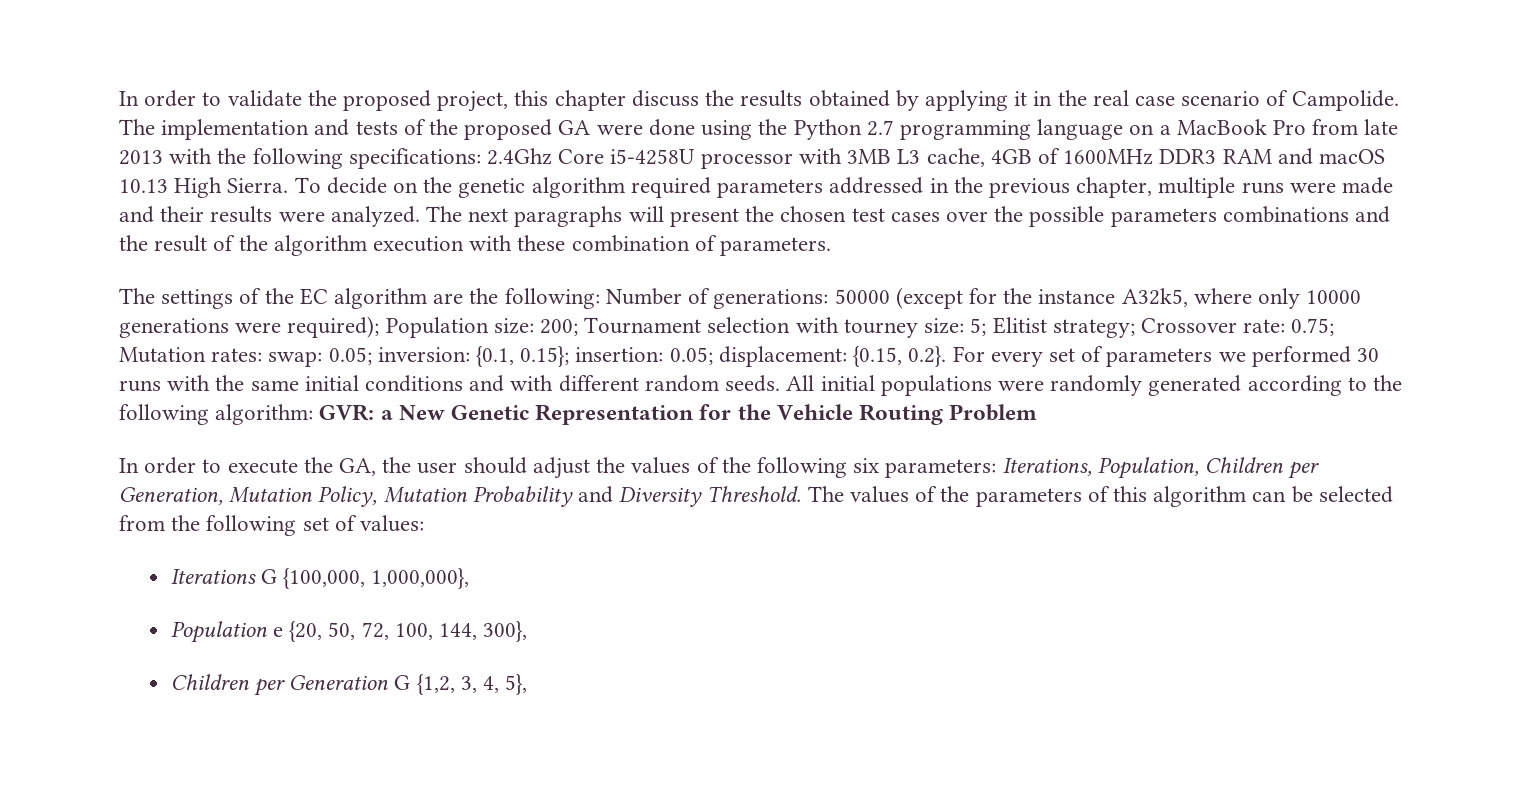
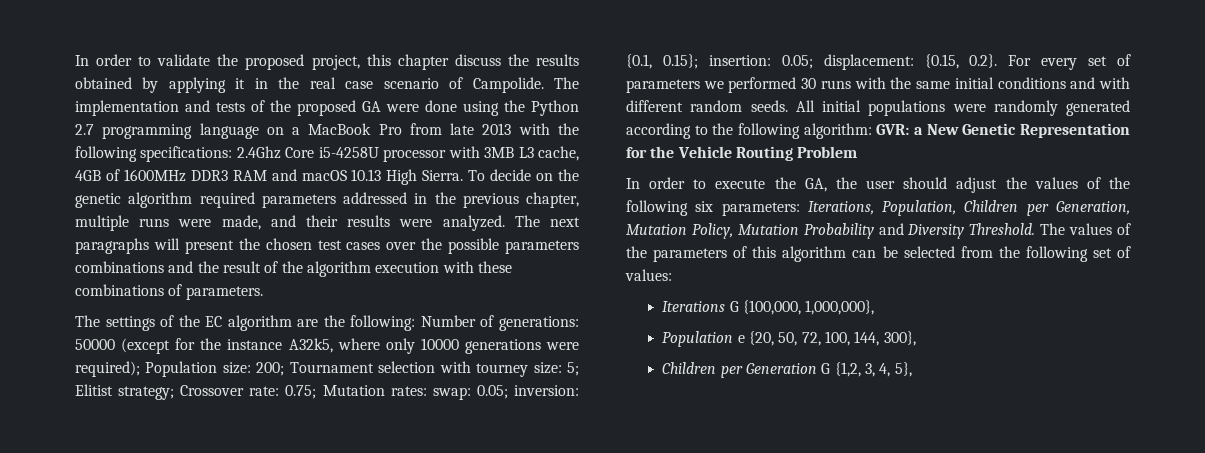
[1341,177,1393,194] made -> [221,215,261,230] made,
[571,235,690,252] combination -> [75,284,164,296] combinations

